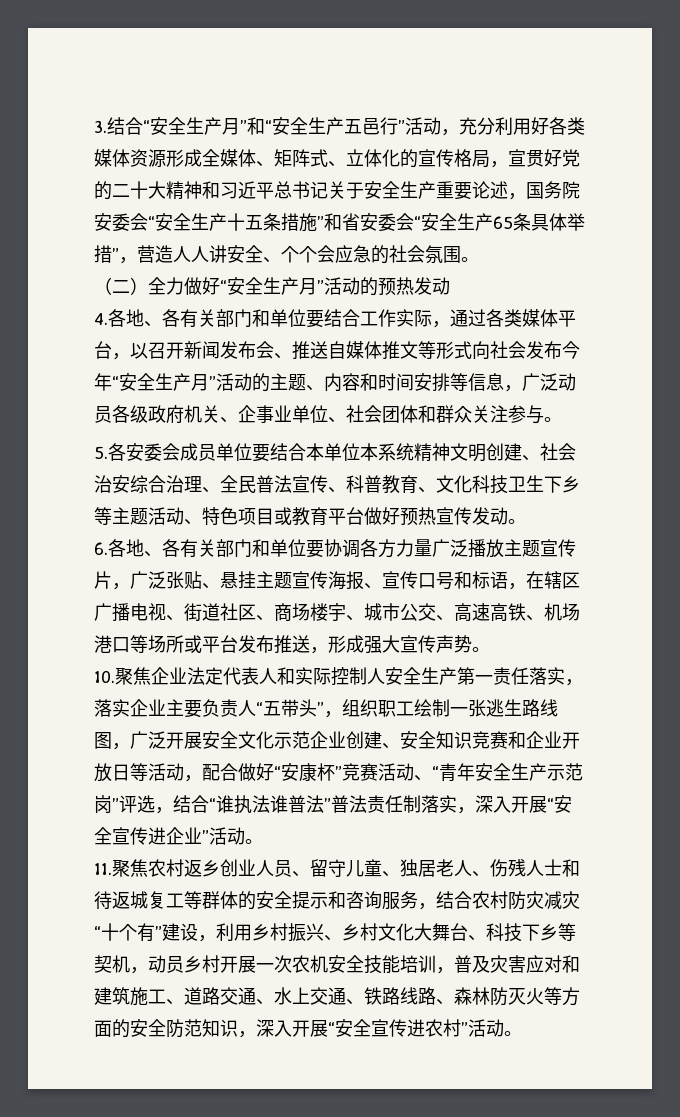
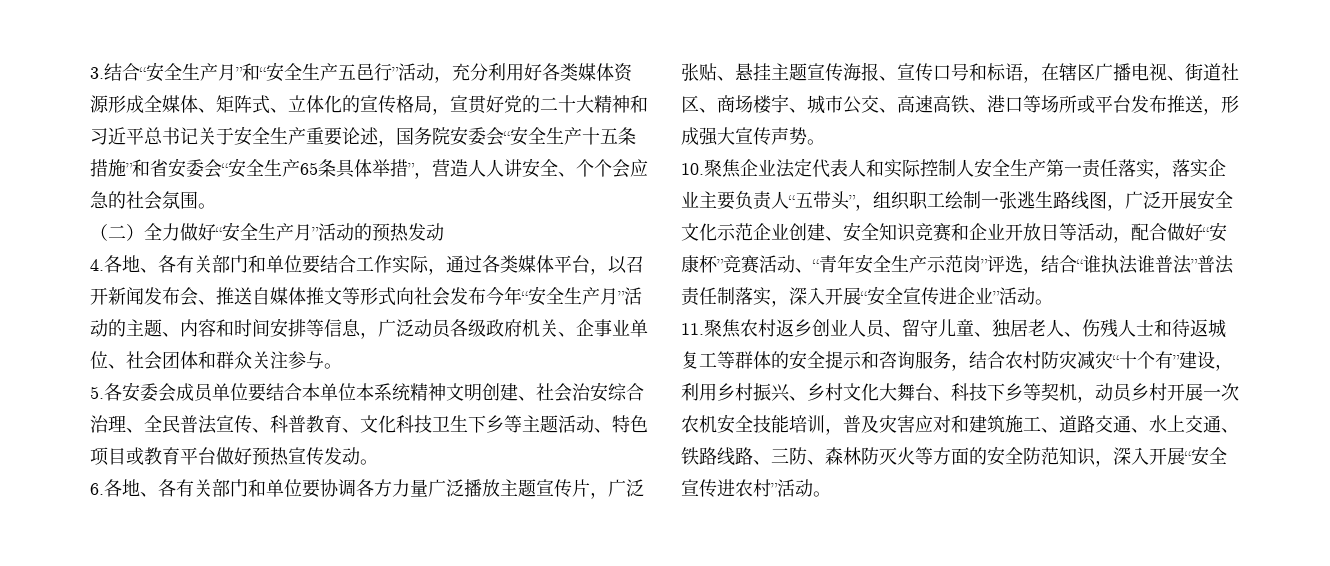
[544,603,580,621] 机场 -> (987, 110) none
(454, 1002) none -> [771,447,825,465] 三防、

